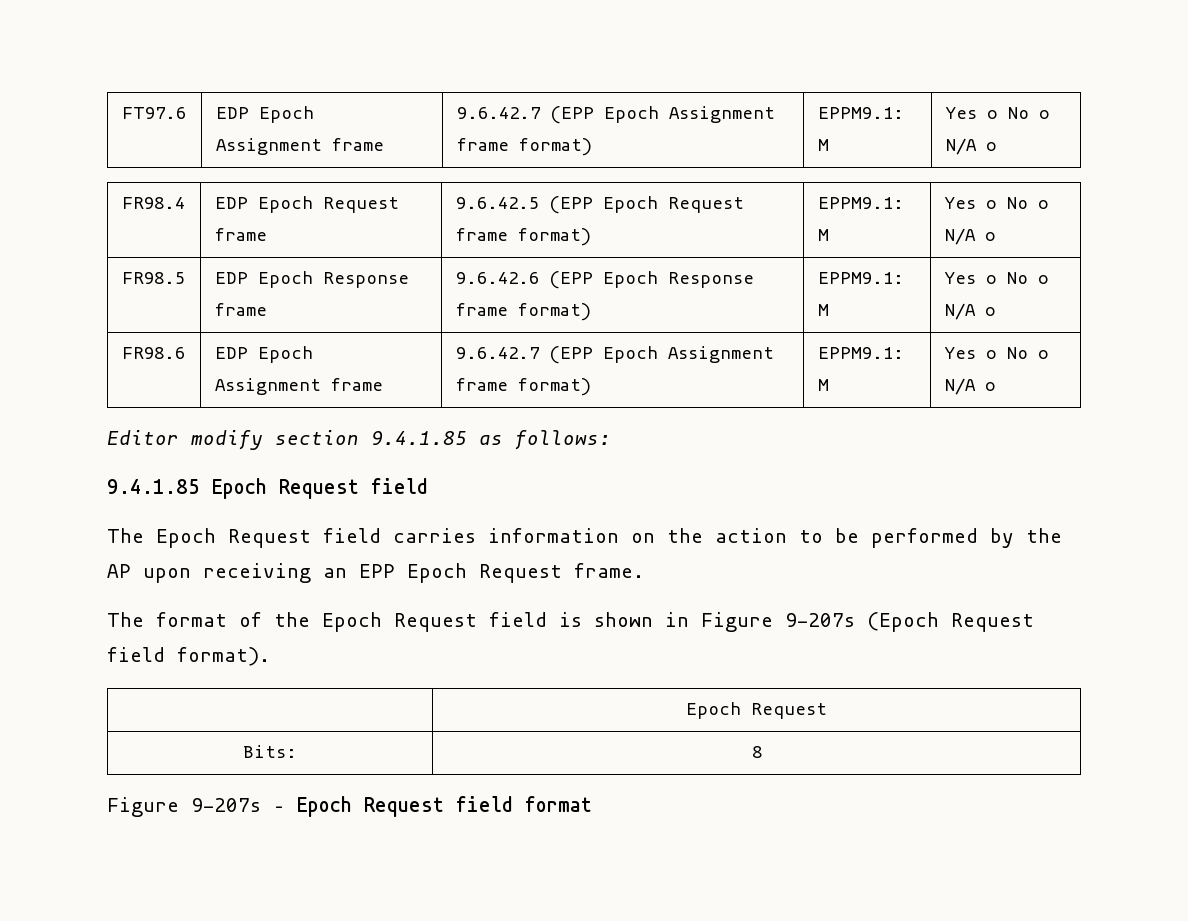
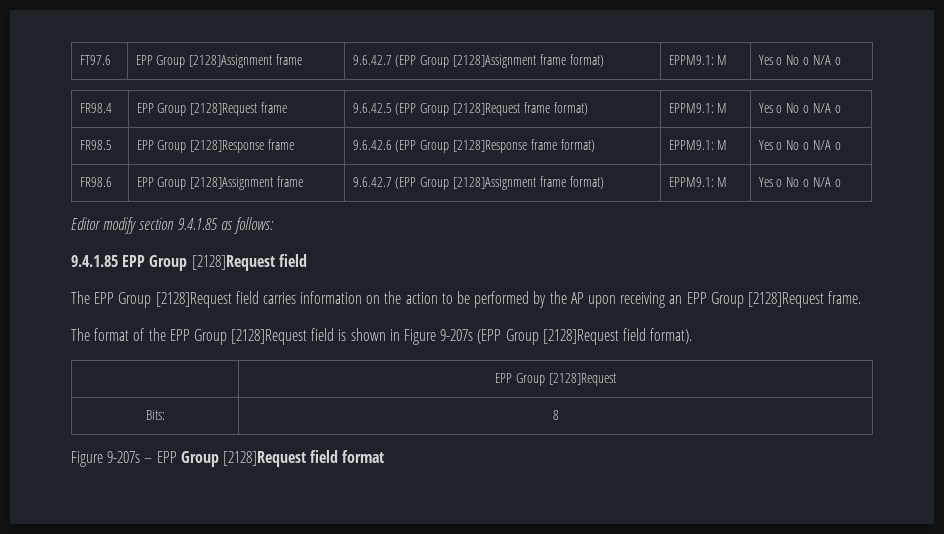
[215,106,314,123] [215,138,384,155] [456,106,775,124] EDP Epoch Assignment frame | 9.6.42.7 (EPP Epoch Assignment -> [135,54,302,68] [352,55,536,68] EPP Group [2128]Assignment frame | 9.6.42.7 (EPP Group [2128]Assignment
[214,196,399,213] EDP Epoch Request -> [136,103,258,116] EPP Group [2128]Request
[602,196,744,213] Epoch Request -> [420,103,520,116] Group [2128]Request
[214,271,409,288] EDP Epoch Response -> [136,140,265,153] EPP Group [2128]Response
[602,271,754,288] Epoch Response -> [420,140,527,153] Group [2128]Response
[214,346,313,363] [214,378,383,395] [455,346,774,364] EDP Epoch Assignment frame | 9.6.42.7 (EPP Epoch Assignment -> [136,176,303,190] [352,177,536,190] EPP Group [2128]Assignment frame | 9.6.42.7 (EPP Group [2128]Assignment
[212,478,359,499] Epoch Request -> [122,255,275,271] EPP Group [2128]Request
[156,528,311,548] Epoch Request -> [94,292,232,308] EPP Group [2128]Request
[407,563,562,583] Epoch Request -> [710,292,824,308] Group [2128]Request
[322,612,477,632] Epoch Request -> [169,329,308,345] EPP Group [2128]Request
[867,612,1034,632] (Epoch Request -> [477,329,619,345] (EPP Group [2128]Request
[686,702,827,719] Epoch Request -> [495,373,616,386] EPP Group [2128]Request
[297,796,444,817] Epoch Request -> [156,451,306,467] EPP Group [2128]Request

